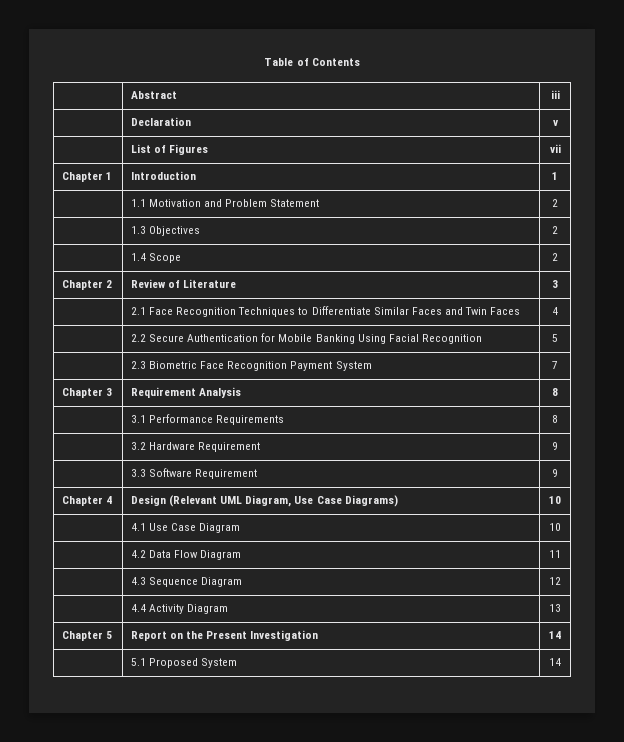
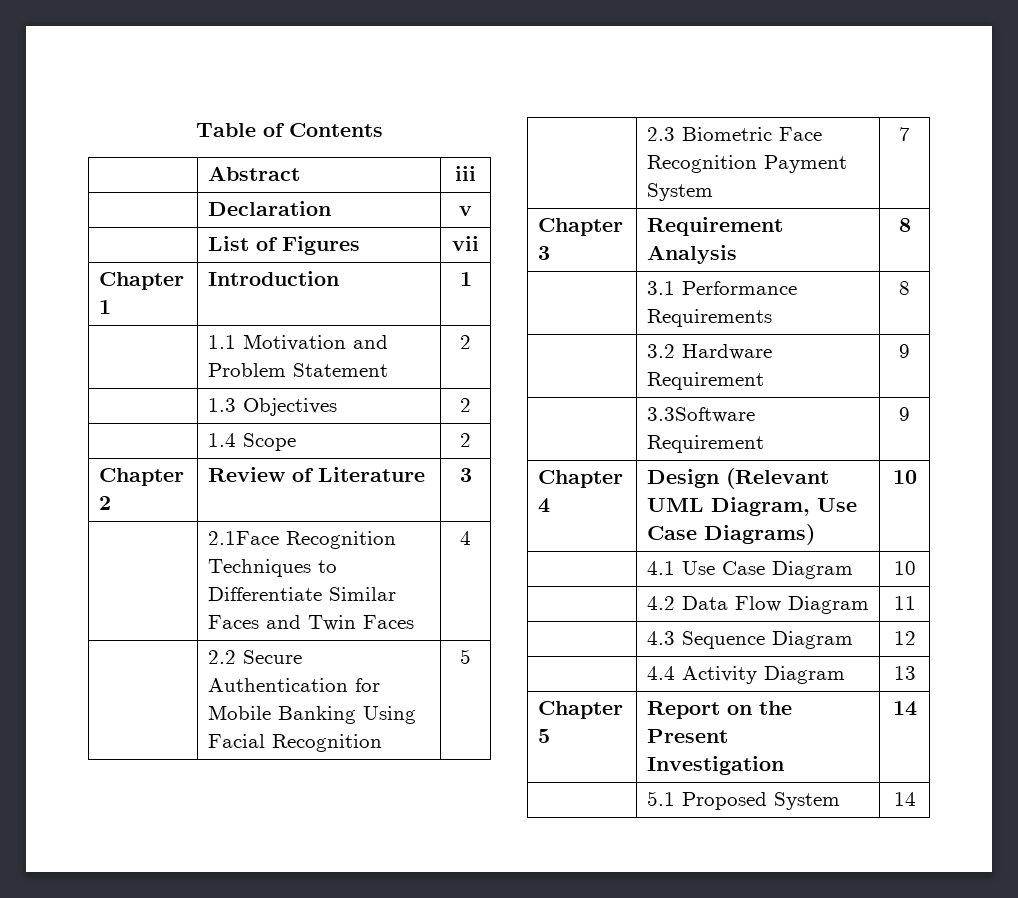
[130,307,174,315] 2.1 Face -> [207,531,279,545] 2.1Face
[130,468,193,477] 3.3 Software -> [646,407,755,423] 3.3Software

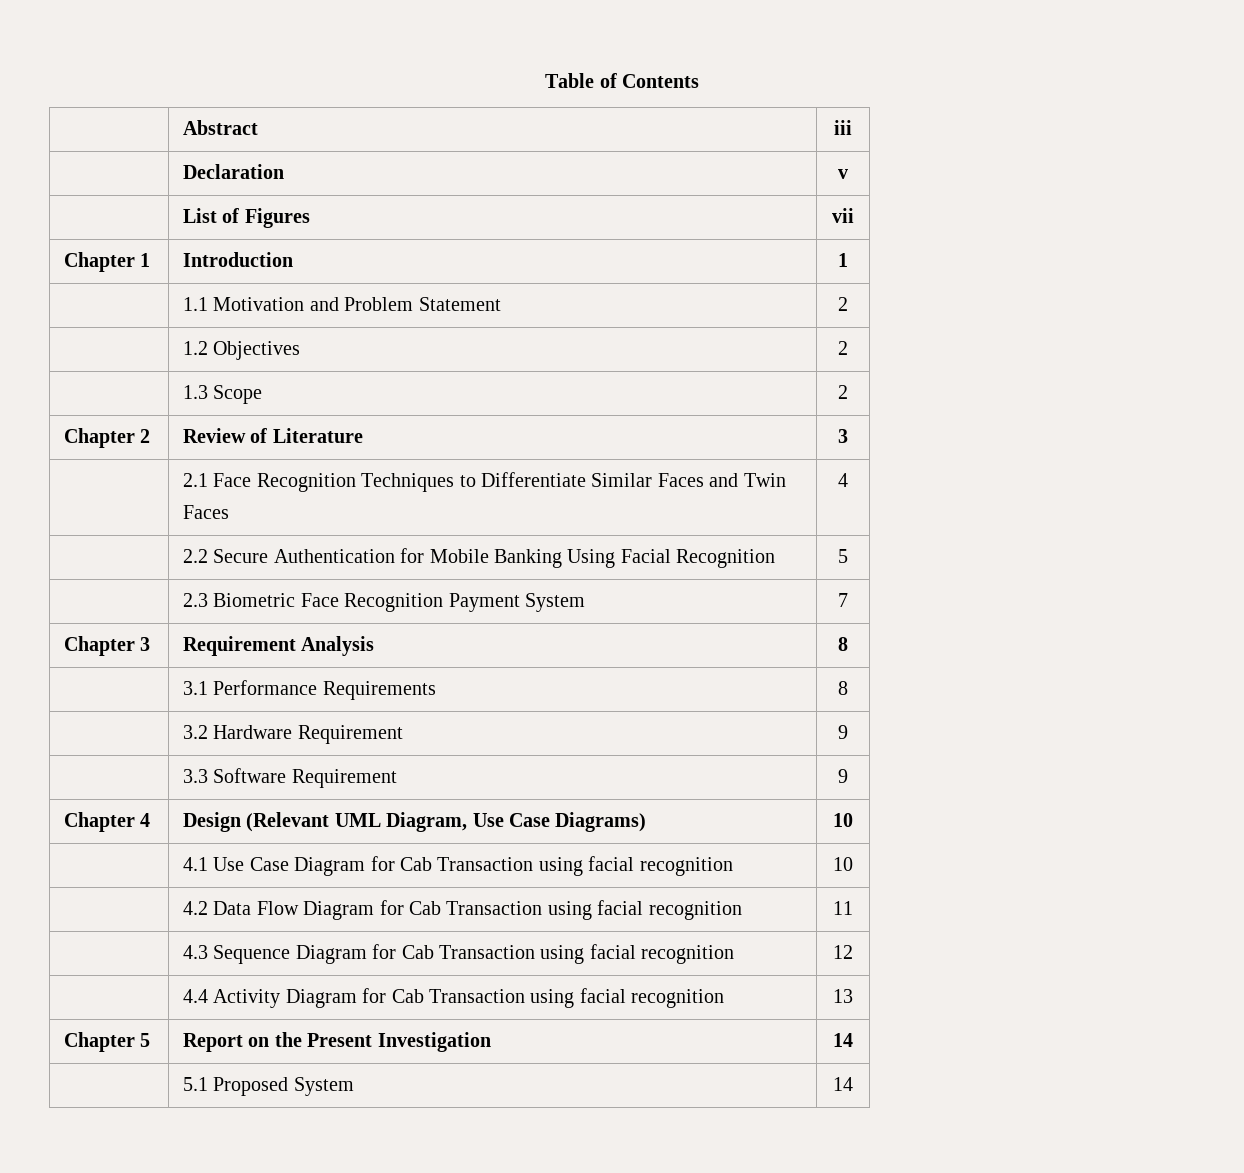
[207,398,236,412] 1.3 -> [183,341,209,355] 1.2
[207,433,236,447] 1.4 -> [183,385,209,399] 1.3
[207,531,279,545] 2.1Face -> [183,473,252,487] 2.1 Face
(356, 623) none -> (786, 480) //
[646,407,755,423] 3.3Software -> [183,768,287,783] 3.3 Software
(853, 570) none -> [370,856,733,876] for Cab Transaction using facial recognition
[893,596,916,610] [646,631,853,649] [893,631,916,645] [646,666,845,684] | 11 // | 4.3 Sequence Diagram | 12 // | 4.4 Activity Diagram -> [379,900,742,920] [833,901,853,915] [183,944,735,964] [833,945,853,959] [183,988,725,1008] for Cab Transaction using facial recognition | 11 // | 4.3 Sequence Diagram for Cab Transaction using facial recognition | 12 // | 4.4 Activity Diagram for Cab Transaction using facial recognition

